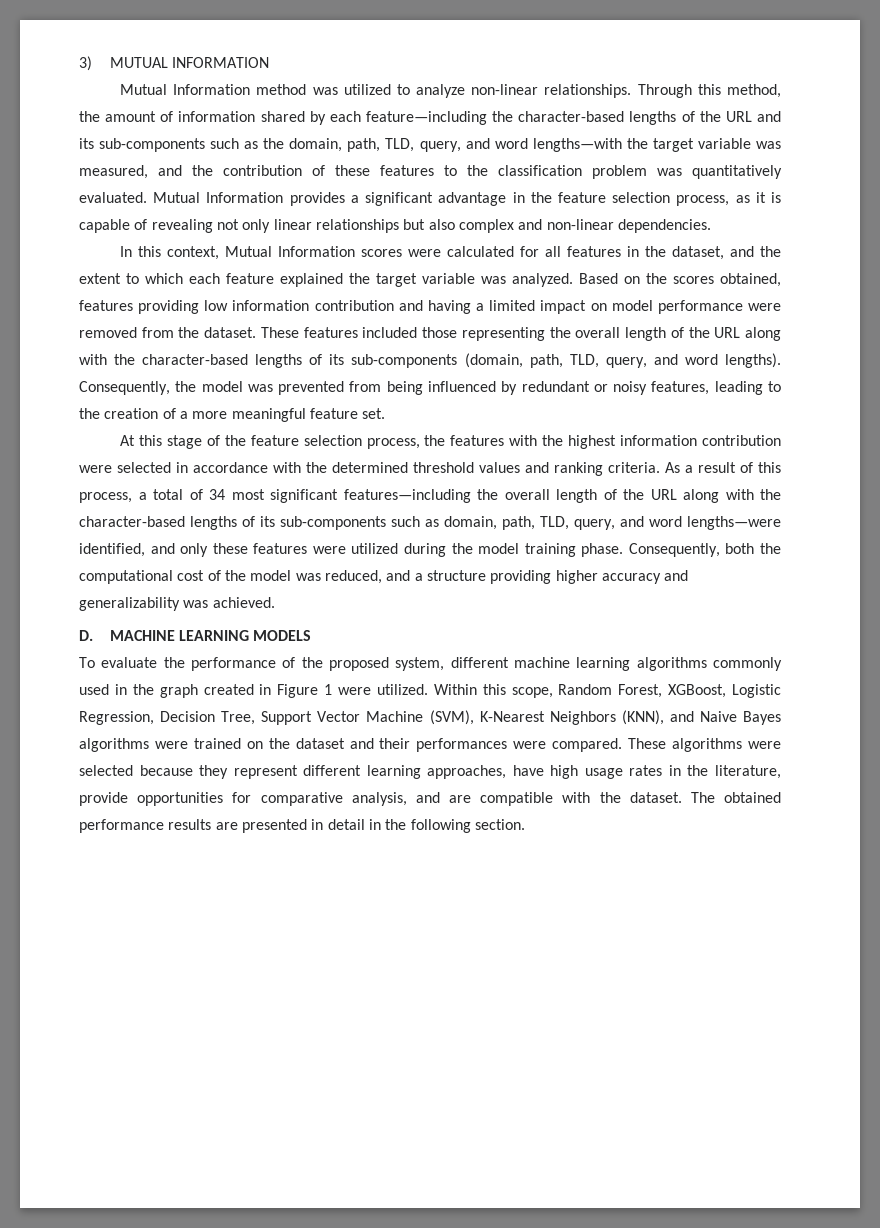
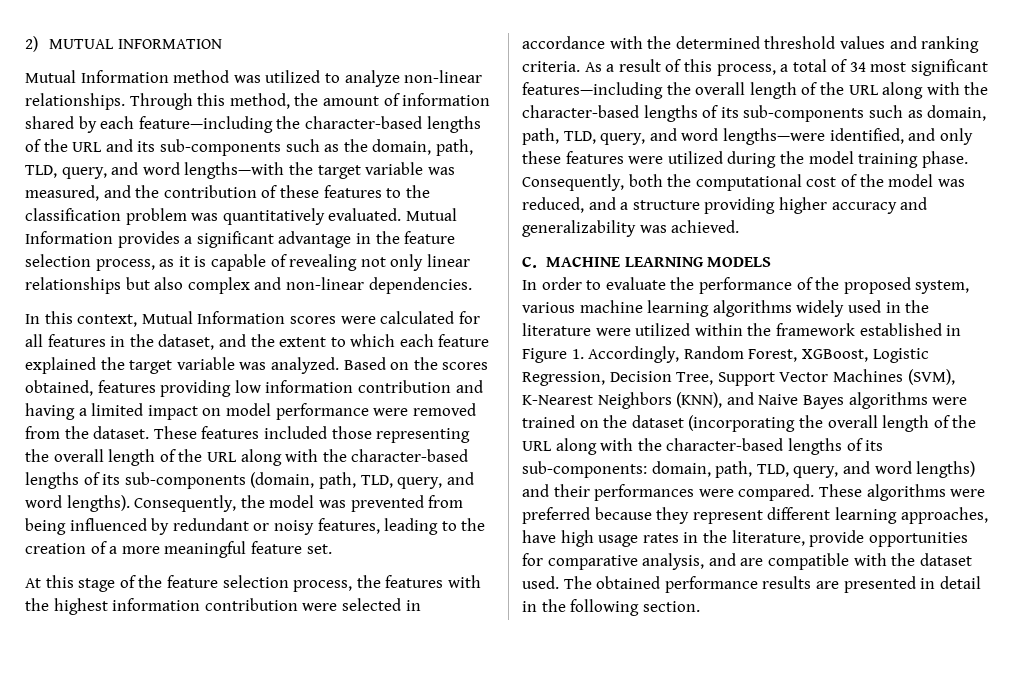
[79,56,92,71] 3) -> [25,36,38,52] 2)
[79,630,93,641] D. -> [522,256,537,268] C.
[79,657,95,668] To -> [522,277,602,290] In order to
[450,657,509,668] different -> [522,302,575,313] various
[713,657,782,671] commonly -> [796,300,845,317] widely
[159,684,553,698] graph created in Figure 1 were utilized. Within this scope, -> [522,323,962,336] [522,346,680,363] literature were utilized within the framework established in Figure 1. Accordingly,
[366,711,424,722] Machine -> [832,369,903,382] Machines
(345, 743) none -> [688,415,977,432] [522,438,884,455] [522,461,976,478] (incorporating the overall length of the URL along with the character-based lengths of its sub-components: domain, path, TLD, query, and word lengths)
[79,765,133,776] selected -> [522,507,590,524] preferred
[629,792,682,803] dataset. -> [919,553,972,566] [522,576,559,589] dataset used.

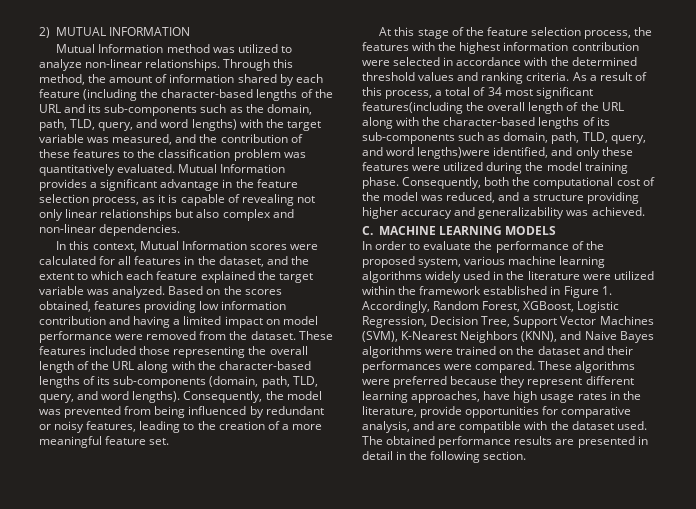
[138,116,273,133] feature—including -> [39,89,138,101] feature (including
[184,162,285,179] lengths—with -> [191,119,263,131] lengths) with
[522,82,663,99] features—including -> [362,102,463,114] features(including
[722,128,825,145] lengths—were -> [417,147,491,159] lengths)were
[688,415,977,432] [522,438,884,455] [522,461,976,478] (incorporating the overall length of the URL along with the character-based lengths of its sub-components: domain, path, TLD, query, and word lengths) -> (580, 350) none

